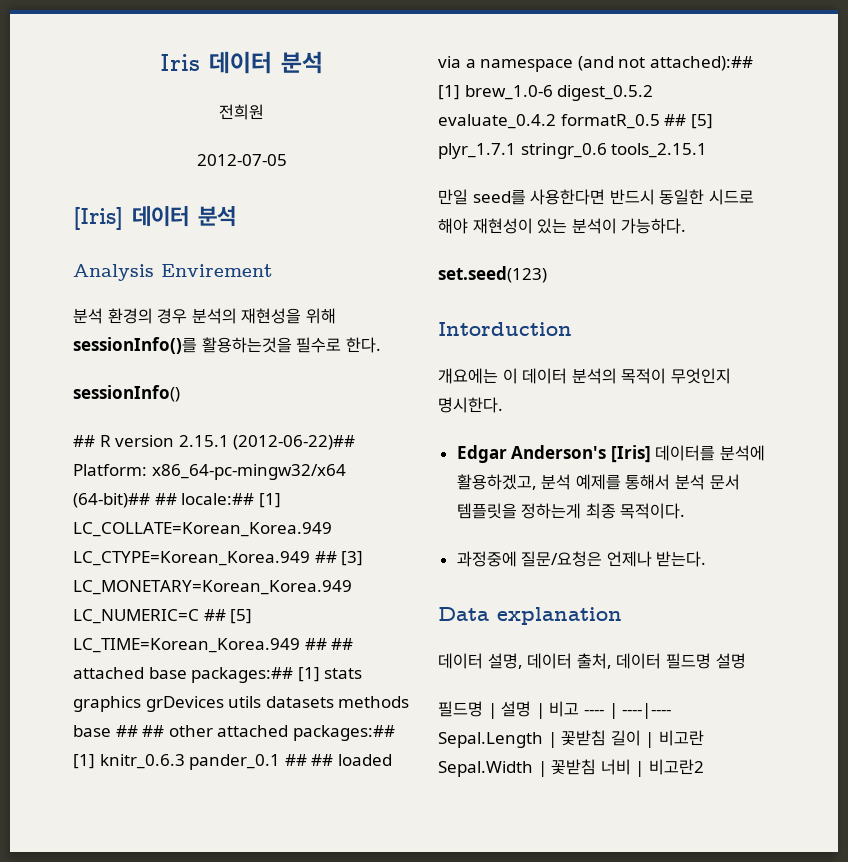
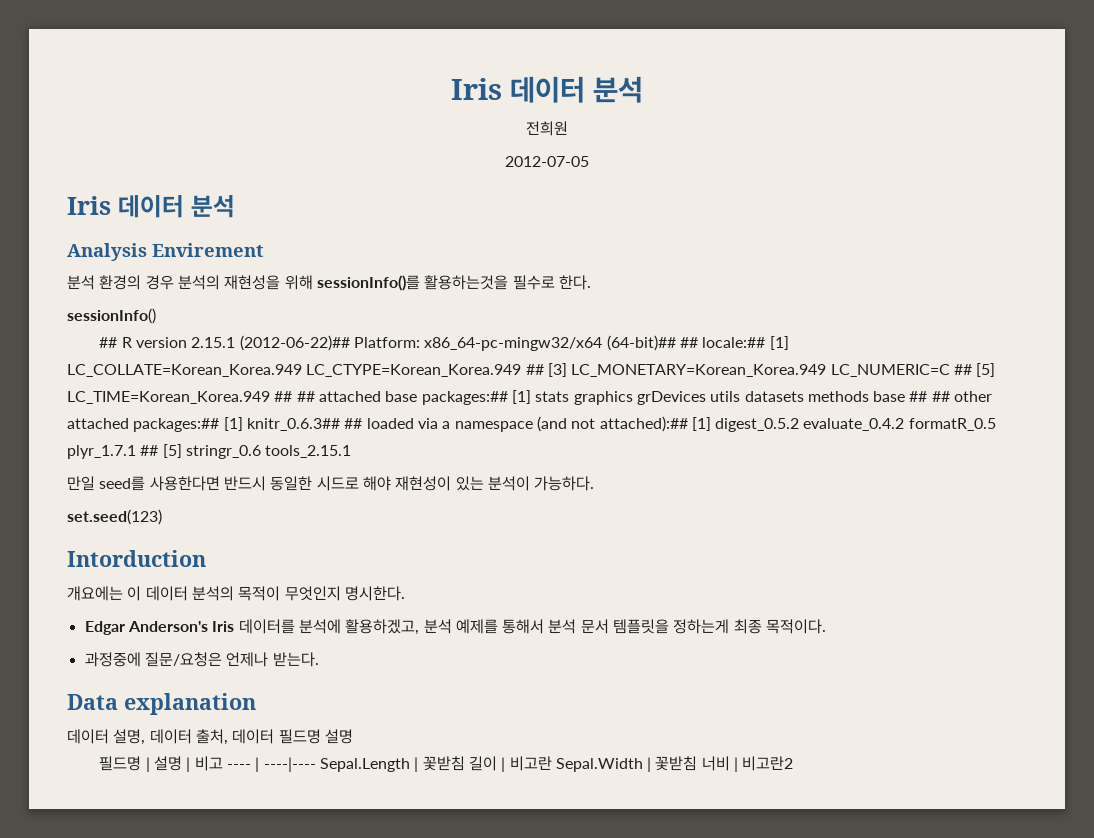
[73,207,123,230] [Iris] -> [67,196,111,215] Iris
[99,754,307,770] knitr_0.6.3 pander_0.1 ## -> [246,418,340,431] knitr_0.6.3##
[464,85,553,100] brew_1.0-6 -> (711, 424) none
[664,114,713,129] [438,143,516,159] ## [5] plyr_1.7.1 -> [67,444,182,459] plyr_1.7.1 ## [5]
[610,445,651,463] [Iris] -> [212,621,235,632] Iris

